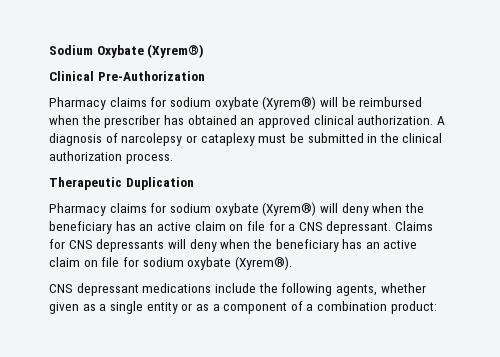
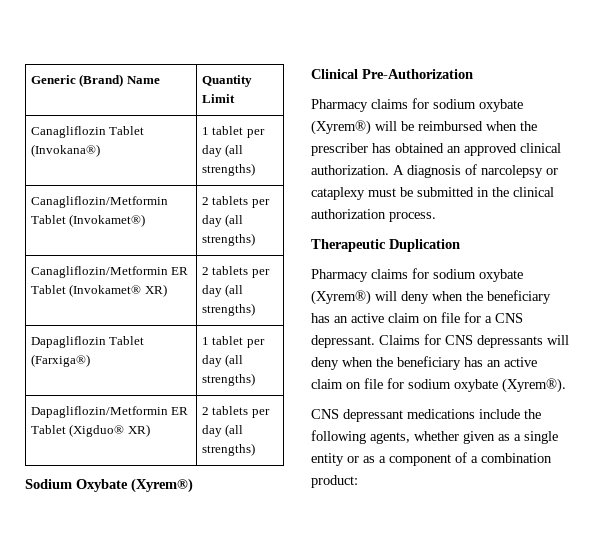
(49, 50) none -> [30,74,160,87] [201,75,252,87] [201,94,235,103] [30,126,145,138] [30,144,100,157] [201,126,265,138] [201,144,244,157] [201,163,255,176] [30,196,168,208] [30,214,146,227] [201,196,270,208] [201,214,244,227] [201,233,255,246] [30,266,189,278] [30,284,167,297] [201,266,270,278] [201,284,244,297] [201,303,255,316] [30,336,145,348] [30,354,90,367] [201,336,265,348] [201,354,244,367] [201,373,255,386] [30,406,189,418] [30,424,150,437] [201,406,270,418] [201,424,244,437] [201,443,255,456] Generic (Brand) Name | Quantity Limit // Canagliflozin Tablet (Invokana®) | 1 tablet per day (all strengths) // Canagliflozin/Metformin Tablet (Invokamet®) | 2 tablets per day (all strengths) // Canagliflozin/Metformin ER Tablet (Invokamet® XR) | 2 tablets per day (all strengths) // Dapagliflozin Tablet (Farxiga®) | 1 tablet per day (all strengths) // Dapagliflozin/Metformin ER Tablet (Xigduo® XR) | 2 tablets per day (all strengths) //

